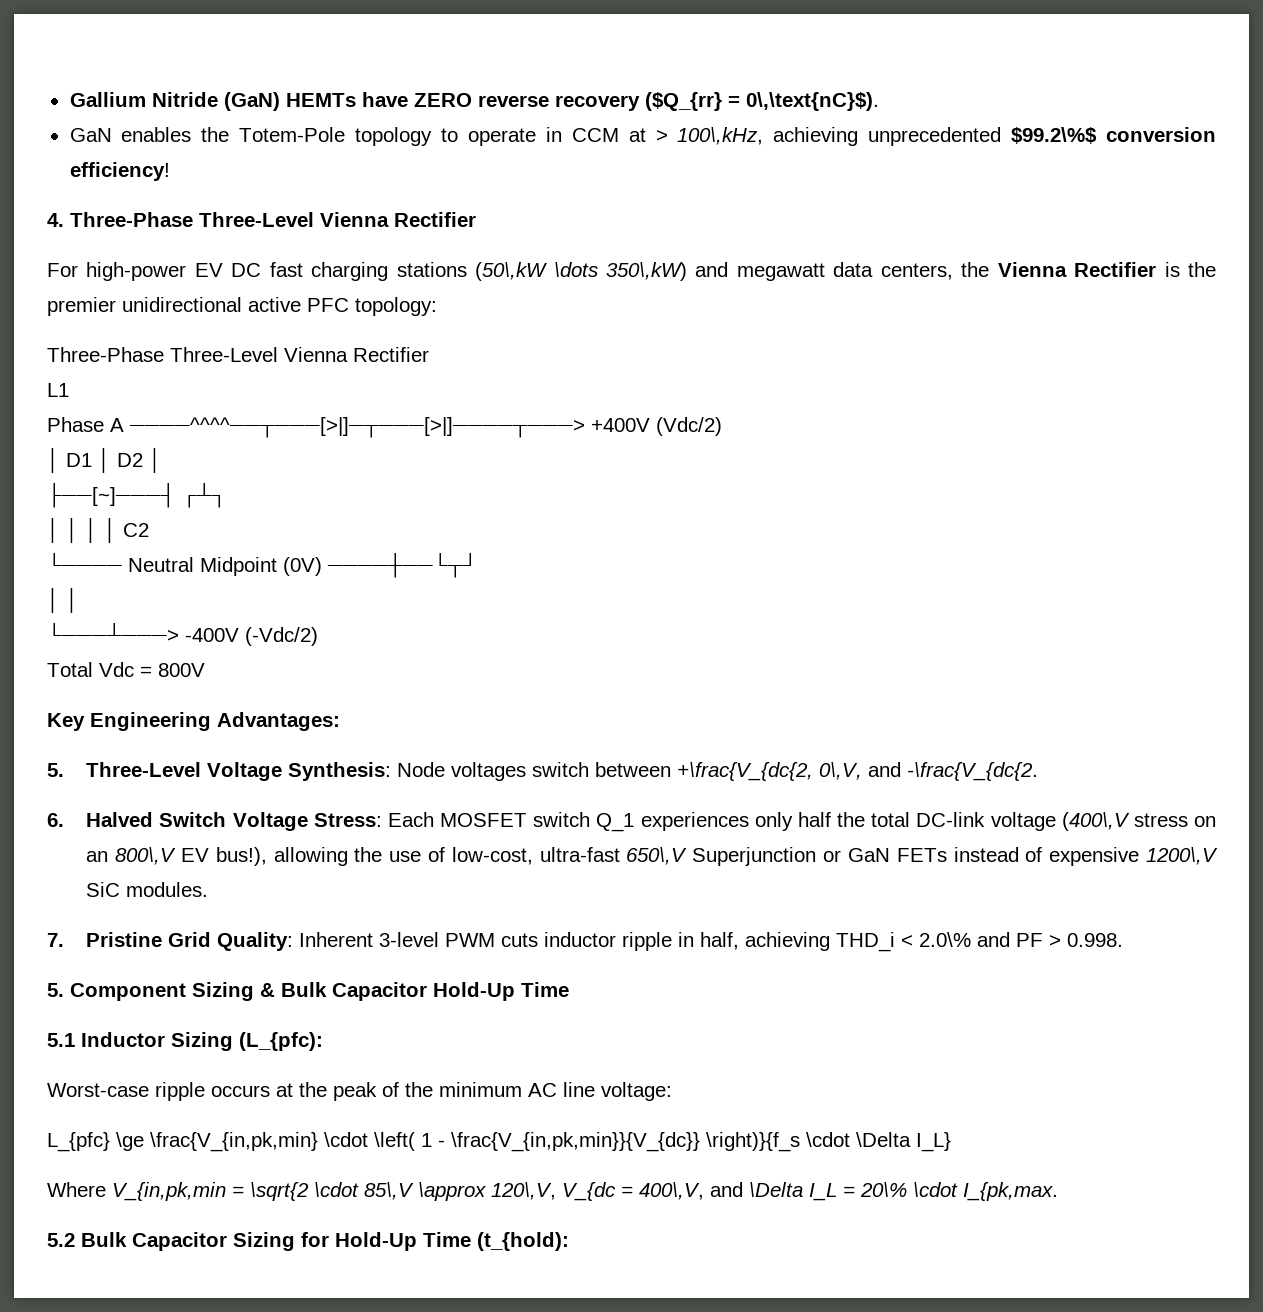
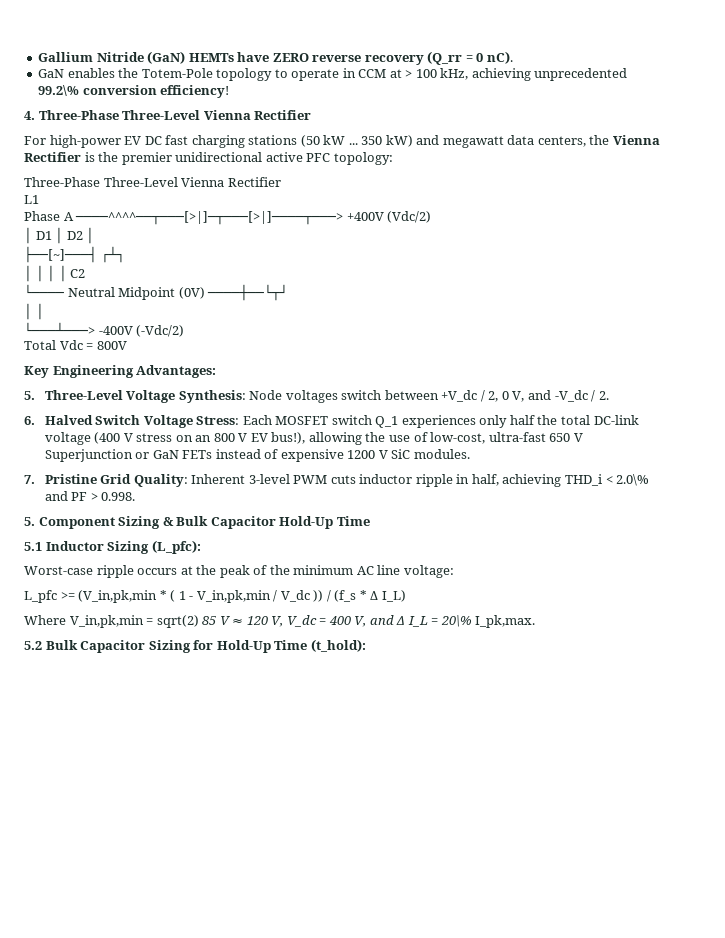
[644,92,879,111] ($Q_{rr} = 0\,\text{nC}$). -> [427,51,513,65] (Q_rr = 0 nC).
[677,127,764,145] 100\,kHz, -> [415,68,469,80] 100 kHz,
[1011,127,1098,144] $99.2\%$ -> [38,85,80,96] 99.2\%
[475,262,688,281] (50\,kW \dots 350\,kW) -> [300,135,413,147] (50 kW ... 350 kW)
[677,762,1039,781] +\frac{V_{dc{2, 0\,V, and -\frac{V_{dc{2. -> [441,390,609,402] +V_dc / 2, 0 V, and -V_dc / 2.
[1061,812,1130,831] (400\,V -> [94,432,133,444] (400 V
[115,847,177,865] 800\,V -> [213,433,248,442] 800 V
[626,847,688,865] 650\,V -> [549,433,583,442] 650 V
[1146,847,1218,865] 1200\,V -> [347,450,388,459] 1200 V
[239,1032,323,1051] (L_{pfc): -> [151,540,201,554] (L_pfc):
[47,1132,951,1152] [47,1182,803,1201] L_{pfc} \ge \frac{V_{in,pk,min} \cdot \left( 1 - \frac{V_{in,pk,min}}{V_{dc}} \right)}{f_s \cdot \Delta I_L} // Where V_{in,pk,min = \sqrt{2 \cdot 85\,V \approx 120\,V, V_{dc = 400\,V, and \Delta -> [24,590,406,603] [24,615,406,628] L_pfc >= (V_in,pk,min * ( 1 - V_in,pk,min / V_dc )) / (f_s * Δ I_L) // Where V_in,pk,min = sqrt(2) 85 V ≈ 120 V, V_dc = 400 V, and Δ
[913,1182,1058,1201] \cdot I_{pk,max. -> [475,615,536,628] I_pk,max.
[477,1232,569,1251] (t_{hold): -> [310,639,366,652] (t_hold):

